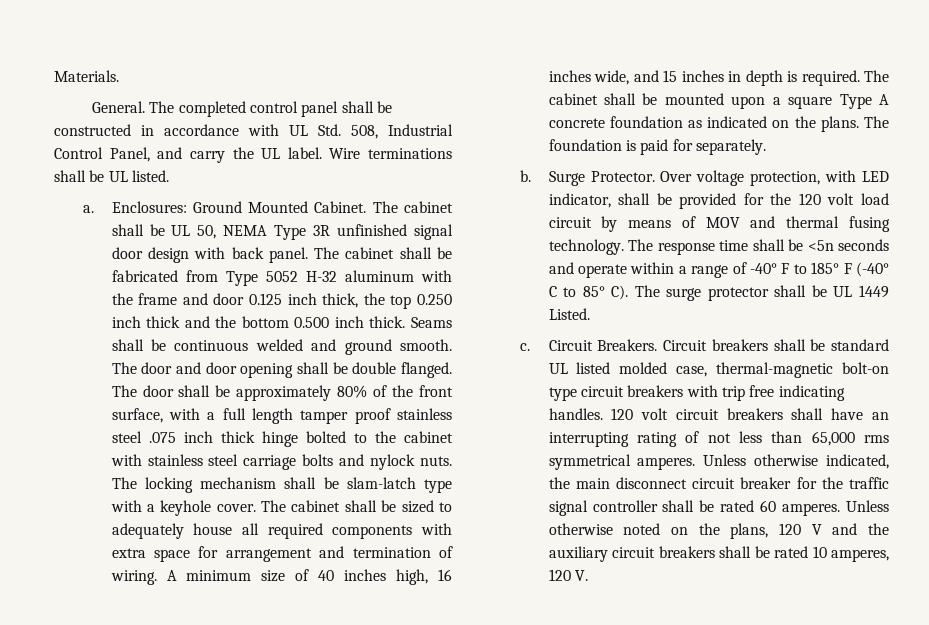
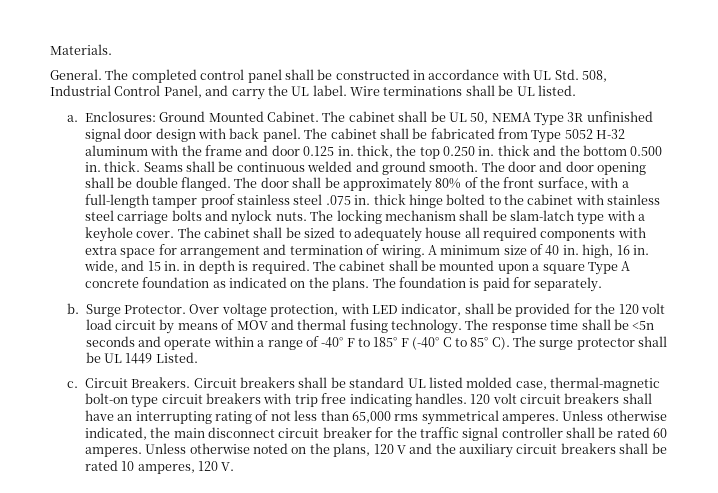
[287,293,317,305] inch -> [337,146,354,156] in.
[111,316,141,328] inch -> [478,146,495,156] in.
[334,316,364,328] inch -> [84,162,101,172] in.
[222,408,293,424] full length -> [84,194,149,208] full-length
[183,431,213,443] inch -> [354,195,371,205] in.
[344,569,387,581] inches -> [562,245,579,255] in.
[548,70,591,82] inches -> [632,245,649,255] in.
[681,70,724,82] inches -> [164,261,181,271] in.

